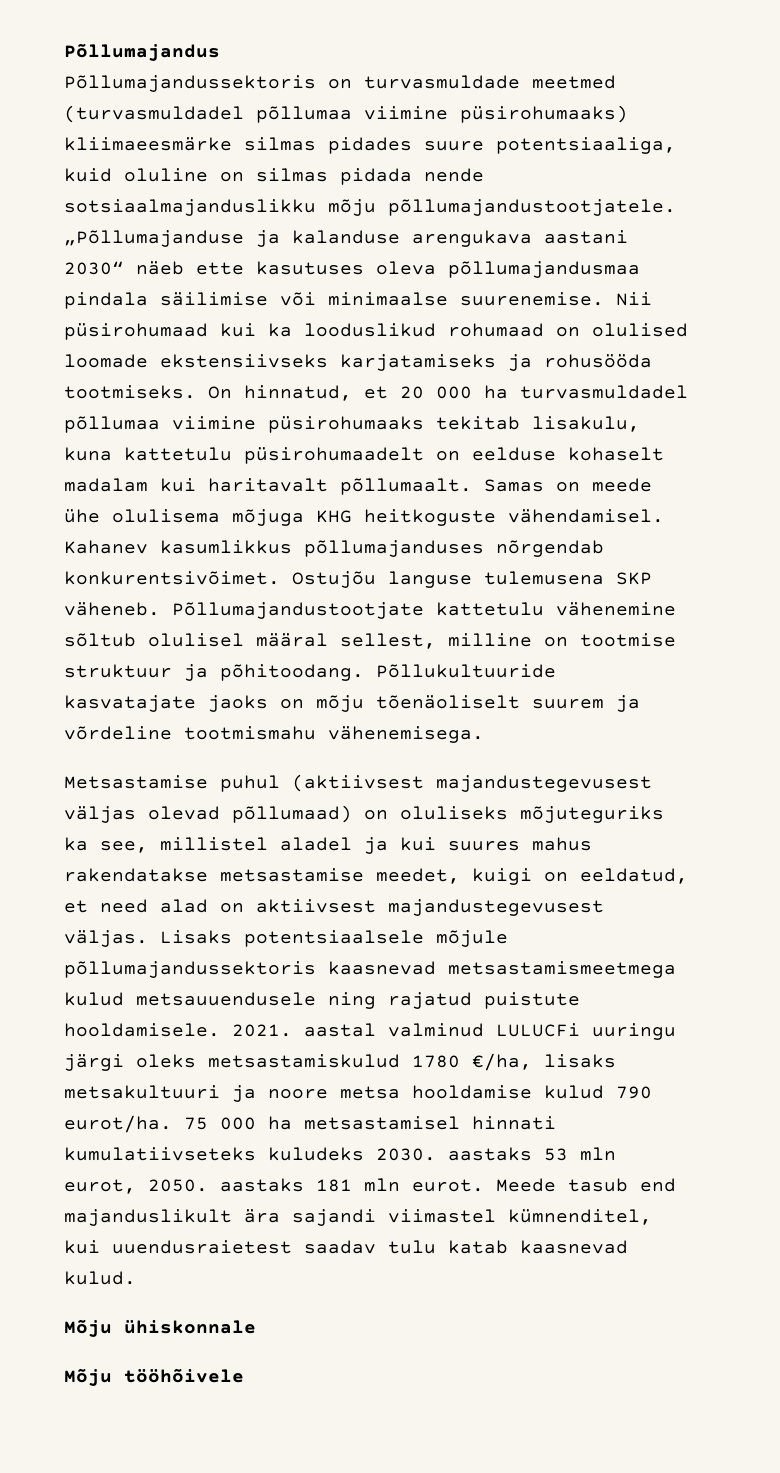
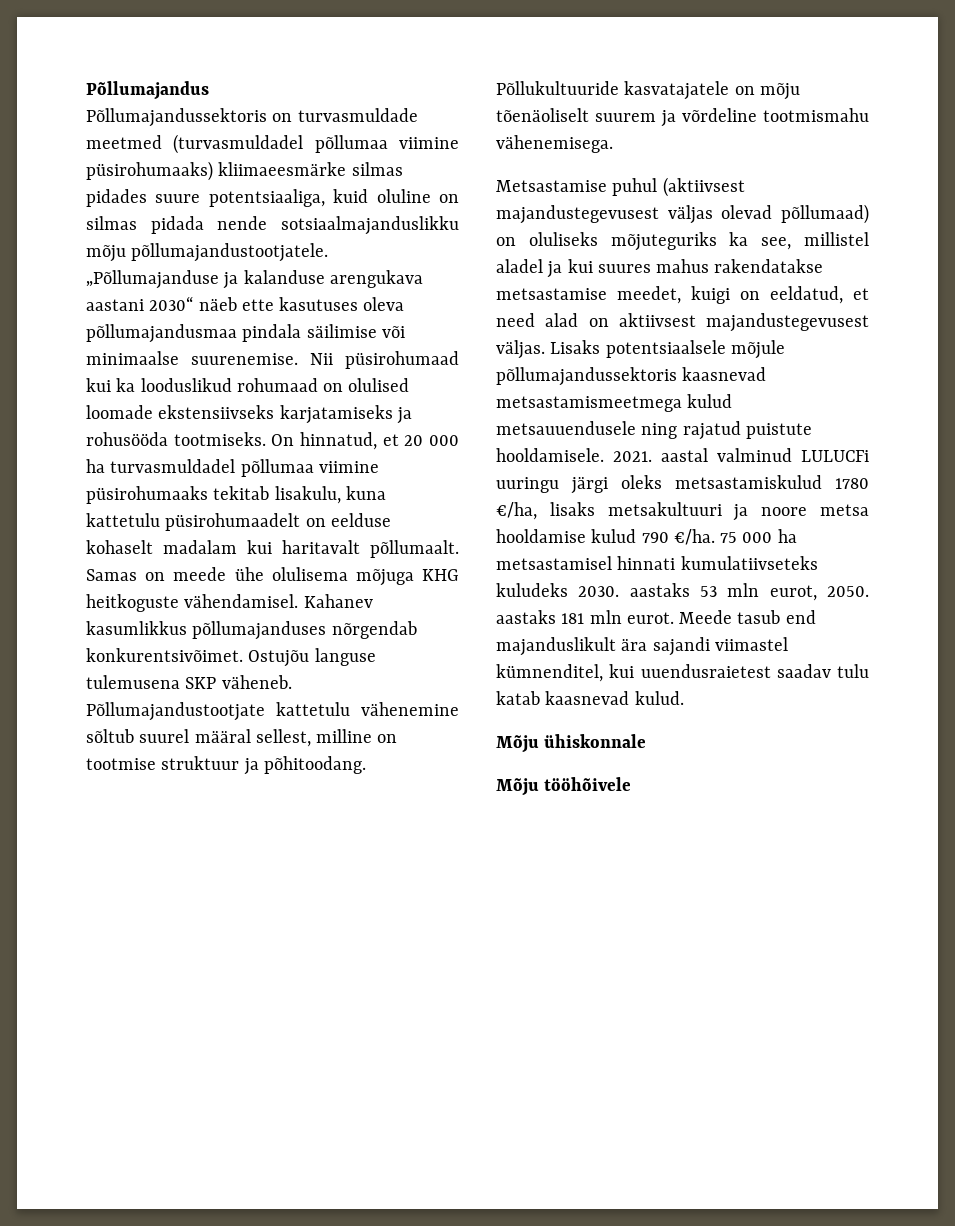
[148,633,244,647] olulisel -> [139,729,190,743] suurel
[64,695,268,712] kasvatajate jaoks -> [624,81,730,100] kasvatajatele
[64,1115,172,1133] eurot/ha. -> [673,529,715,545] €/ha.

